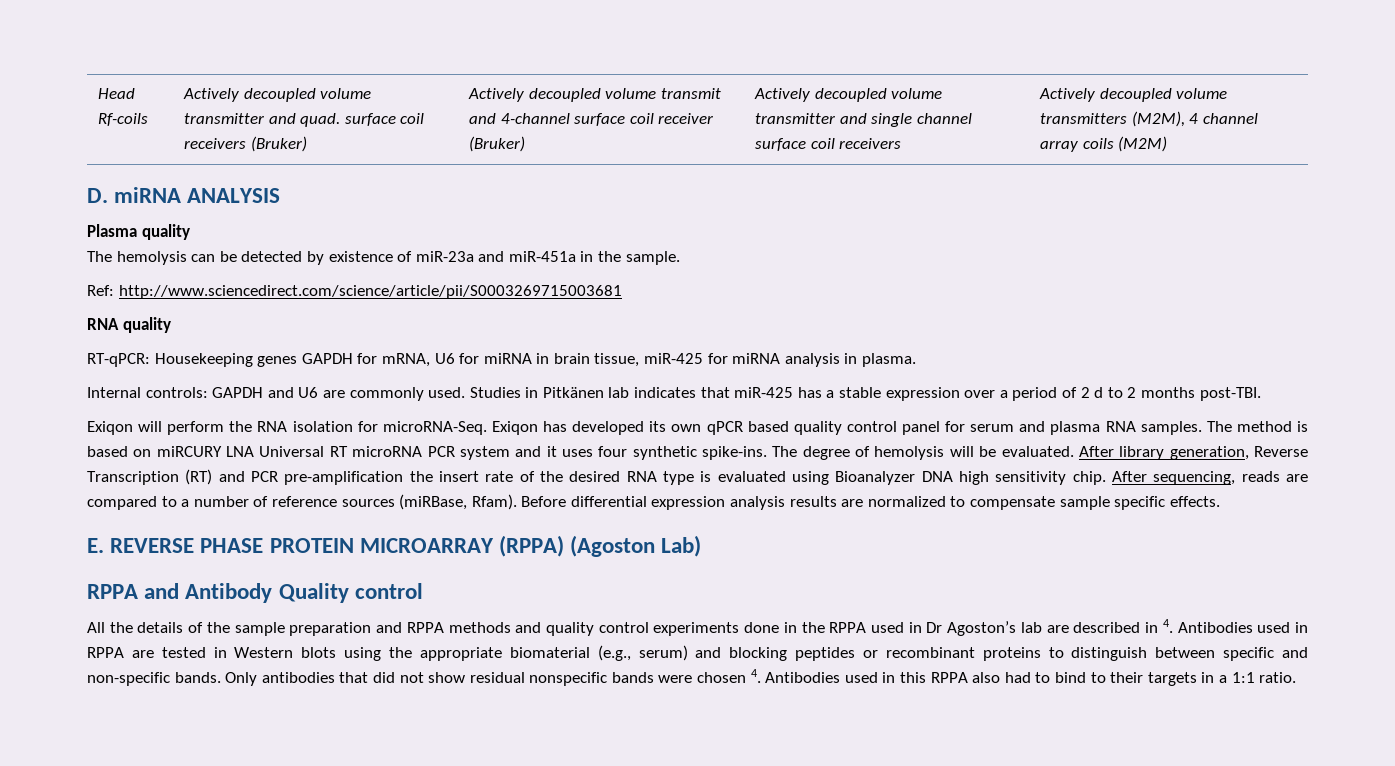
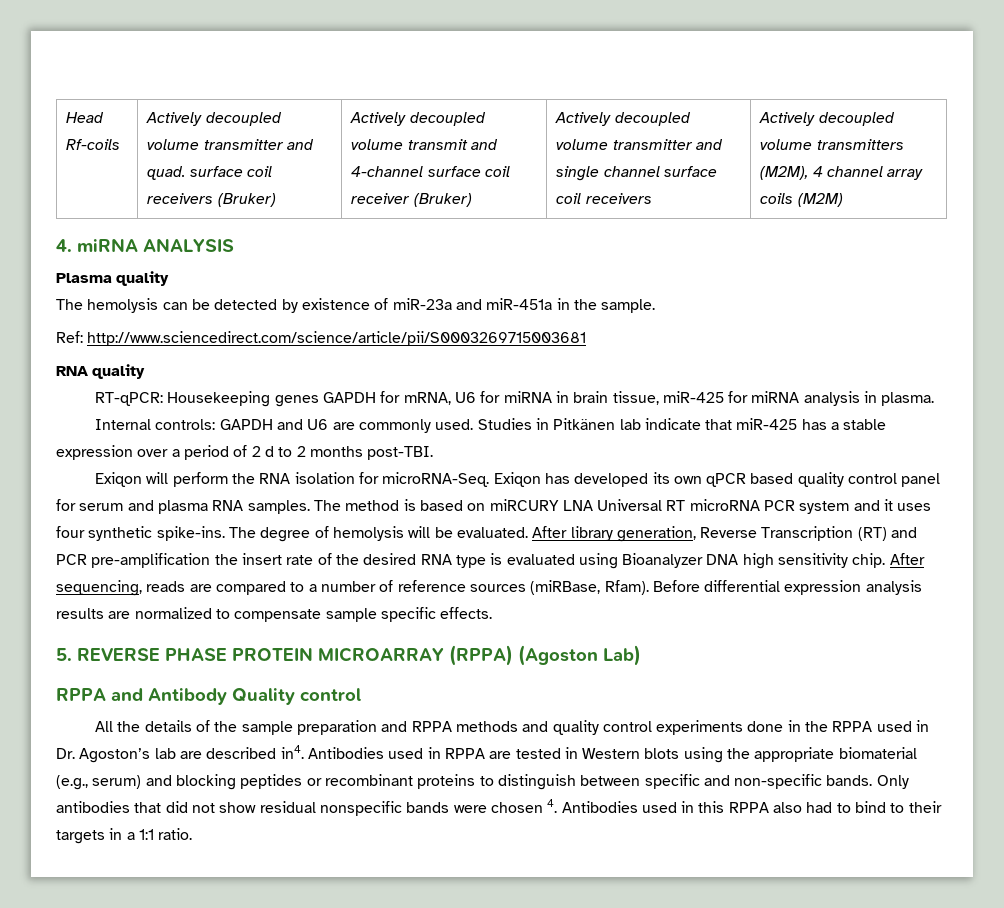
[87,188,108,203] D. -> [56,239,72,252] 4.
[634,387,697,398] indicates -> [644,418,701,430] indicate
[87,538,104,553] E. -> [56,648,72,661] 5.
[926,622,943,633] Dr -> [56,748,75,759] Dr.
[1145,619,1173,633] in 4. -> [280,745,304,759] in4.

